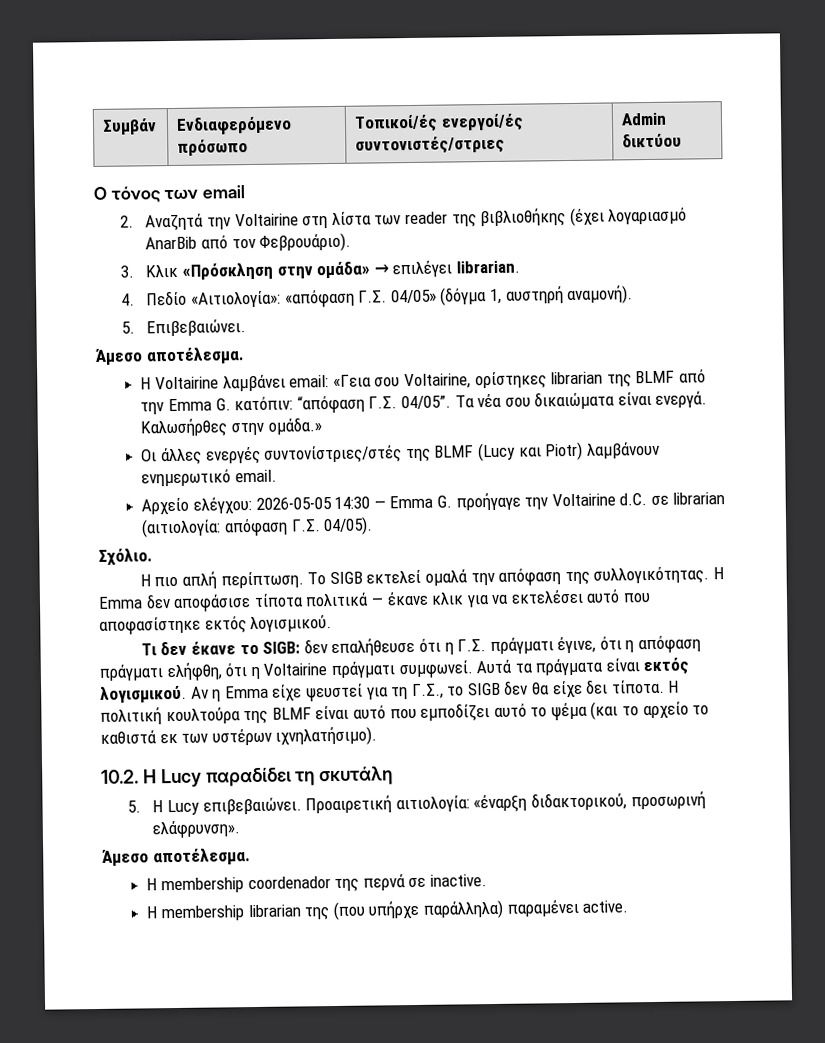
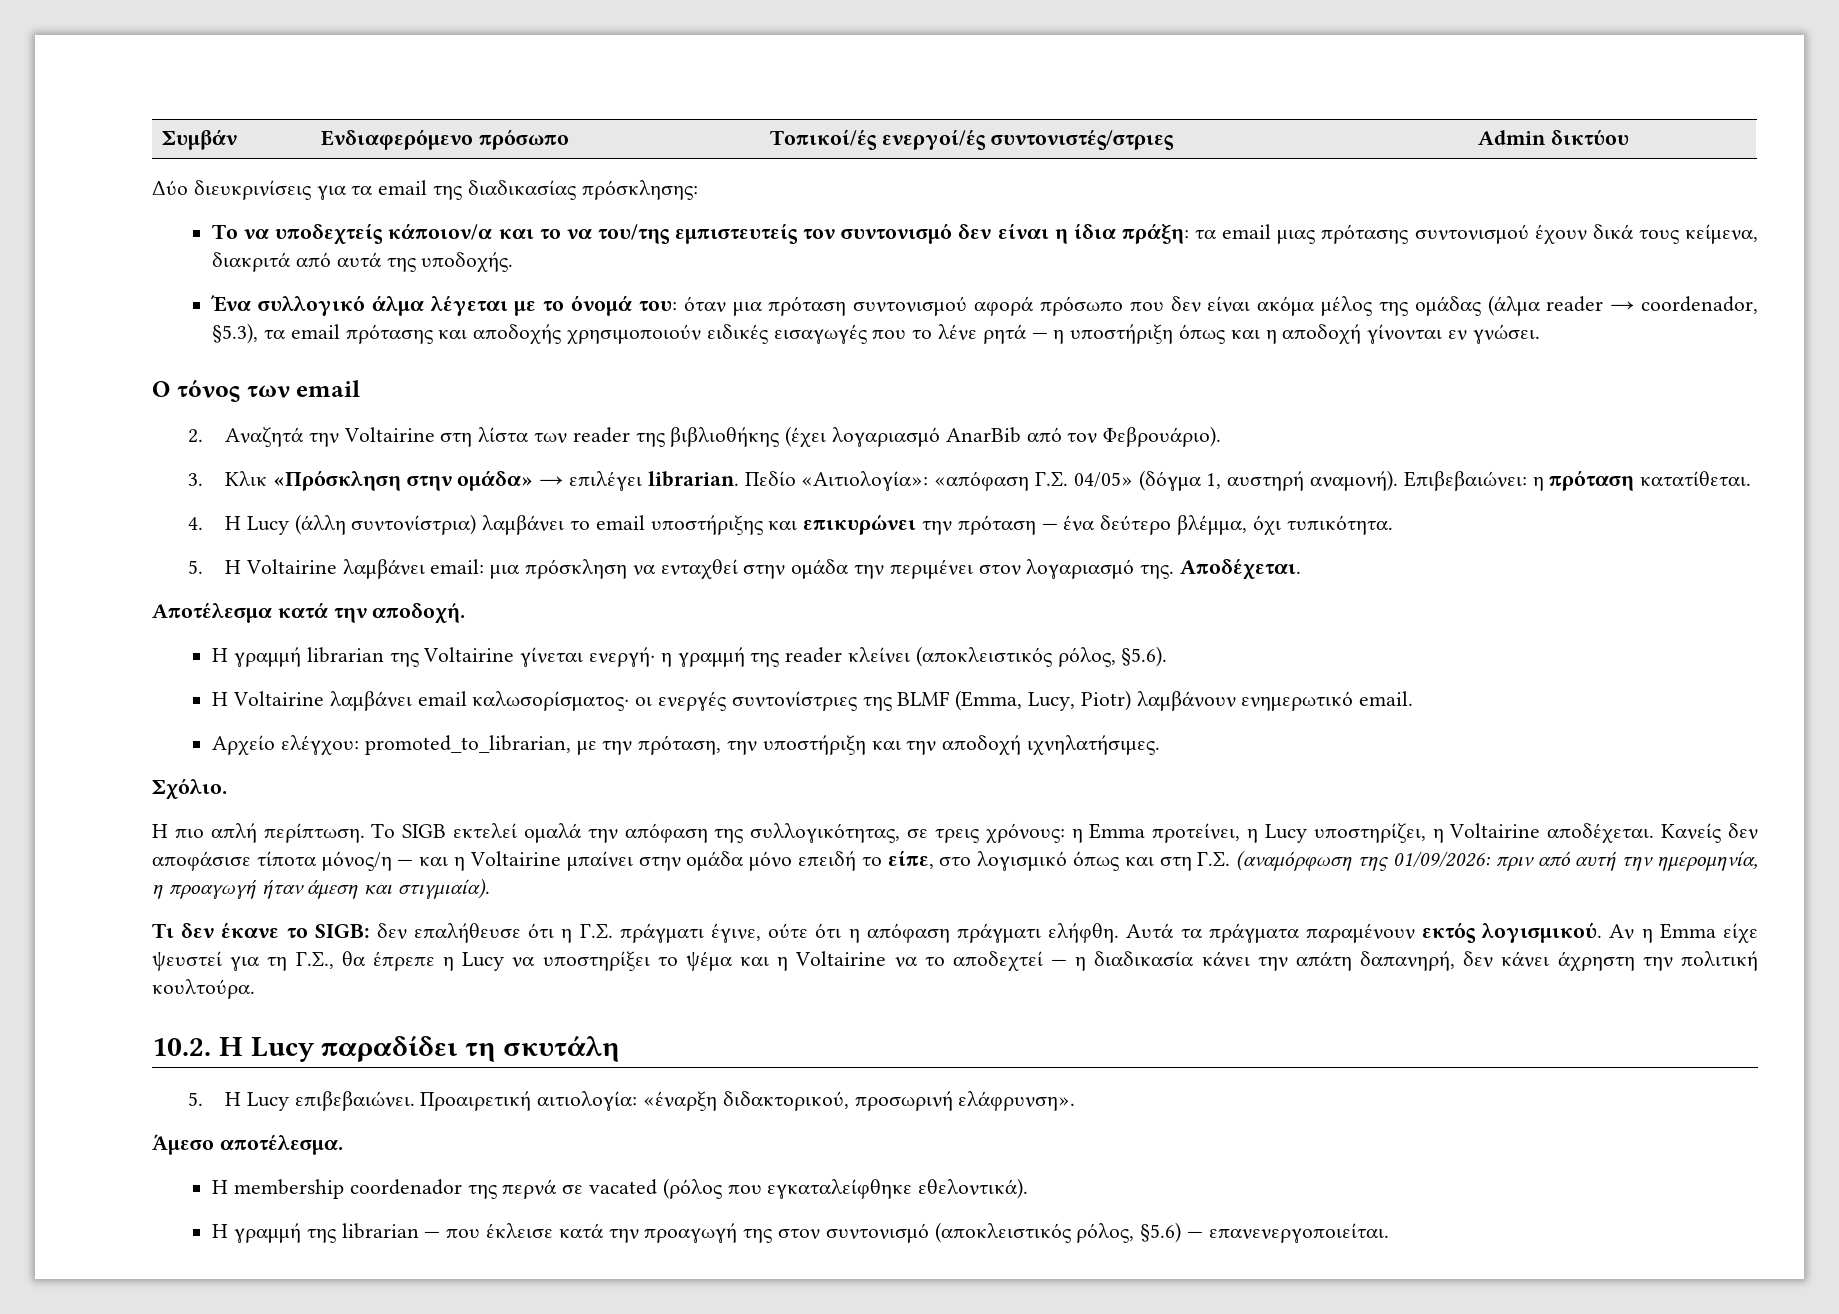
(683, 140) none -> [152,180,698,200] [212,223,1758,245] [212,252,514,273] [211,295,1759,316] [212,323,1540,345] // Δύο διευκρινίσεις για τα email της διαδικασίας πρόσκλησης: // Το να υποδεχτείς κάποιον/α και το να του/της εμπιστευτείς τον συντονισμό δεν είναι η ίδια πράξη: τα email μιας πρότασης συντονισμού έχουν δικά τους κείμενα, διακριτά από αυτά της υποδοχής. // Ένα συλλογικό άλμα λέγεται με το όνομά του: όταν μια πρόταση συντονισμού αφορά πρόσωπο που δεν είναι ακόμα μέλος της ομάδας (άλμα reader → coordenador, §5.3), τα email πρότασης και αποδοχής χρησιμοποιούν ειδικές εισαγωγές που το λένε ρητά — η υποστήριξη όπως και η αποδοχή γίνονται εν γνώσει.
[120,293,135,306] // 4. -> (739, 479) none
[120,319,247,337] [95,347,244,365] [140,369,706,392] [140,391,708,415] [140,417,322,438] [141,442,542,466] // 5. Επιβεβαιώνει. // Άμεσο αποτέλεσμα. // Η Voltairine λαμβάνει email: «Γεια σου Voltairine, ορίστηκες librarian της BLMF από την Emma G. κατόπιν: “απόφαση Γ.Σ. 04/05”. Τα νέα σου δικαιώματα είναι ενεργά. Καλωσήρθες στην ομάδα.» // Οι άλλες ενεργές συντονίστριες/στές της BLMF (Lucy και -> [1403,470,1752,491] [188,514,1393,536] [188,558,1301,580] [152,602,466,624] [212,646,1168,667] [212,690,1075,711] Επιβεβαιώνει: η πρόταση κατατίθεται. // 4. Η Lucy (άλλη συντονίστρια) λαμβάνει το email υποστήριξης και επικυρώνει την πρόταση — ένα δεύτερο βλέμμα, όχι τυπικότητα. // 5. Η Voltairine λαμβάνει email: μια πρόσκληση να ενταχθεί στην ομάδα την περιμένει στον λογαριασμό της. Αποδέχεται. // Αποτέλεσμα κατά την αποδοχή. // Η γραμμή librarian της Voltairine γίνεται ενεργή· η γραμμή της reader κλείνει (αποκλειστικός ρόλος, §5.6). // Η Voltairine λαμβάνει email καλωσορίσματος· οι ενεργές συντονίστριες της BLMF (Emma, Lucy,
[255,492,726,511] [141,516,374,538] 2026-05-05 14:30 — Emma G. προήγαγε την Voltairine d.C. σε librarian (αιτιολογία: απόφαση Γ.Σ. 04/05). -> [364,735,1160,756] promoted_to_librarian, με την πρόταση, την υποστήριξη και την αποδοχή ιχνηλατήσιμες.
[593,566,724,585] [98,589,652,613] [99,615,333,635] συλλογικότητας. Η Emma δεν αποφάσισε τίποτα πολιτικά — έκανε κλικ για να εκτελέσει αυτό που αποφασίστηκε εκτός λογισμικού. -> [750,823,1758,844] [152,850,1758,871] [152,878,491,899] συλλογικότητας, σε τρεις χρόνους: η Emma προτείνει, η Lucy υποστηρίζει, η Voltairine αποδέχεται. Κανείς δεν αποφάσισε τίποτα μόνος/η — και η Voltairine μπαίνει στην ομάδα μόνο επειδή το είπε, στο λογισμικό όπως και στη Γ.Σ. (αναμόρφωση της 01/09/2026: πριν από αυτή την ημερομηνία, η προαγωγή ήταν άμεση και στιγμιαία).
(597, 645) none -> [768,923,809,938] ούτε
[166,660,473,682] ελήφθη, ότι η Voltairine πράγματι συμφωνεί. -> [1048,923,1120,943] ελήφθη.
[605,658,640,672] είναι -> [1305,923,1415,943] παραμένουν
[447,679,680,698] [100,701,710,725] [100,726,378,746] το SIGB δεν θα είχε δει τίποτα. Η πολιτική κουλτούρα της BLMF είναι αυτό που εμποδίζει αυτό το ψέμα (και το αρχείο το καθιστά εκ των υστέρων ιχνηλατήσιμο). -> [341,951,1759,972] [152,979,255,999] θα έπρεπε η Lucy να υποστηρίξει το ψέμα και η Voltairine να το αποδεχτεί — η διαδικασία κάνει την απάτη δαπανηρή, δεν κάνει άχρηστη την πολιτική κουλτούρα.
[429,874,487,887] [146,899,629,922] inactive. // Η membership librarian της (που υπήρχε παράλληλα) παραμένει active. -> [588,1178,1029,1199] [212,1222,1389,1243] vacated (ρόλος που εγκαταλείφθηκε εθελοντικά). // Η γραμμή της librarian — που έκλεισε κατά την προαγωγή της στον συντονισμό (αποκλειστικός ρόλος, §5.6) — επανενεργοποιείται.

